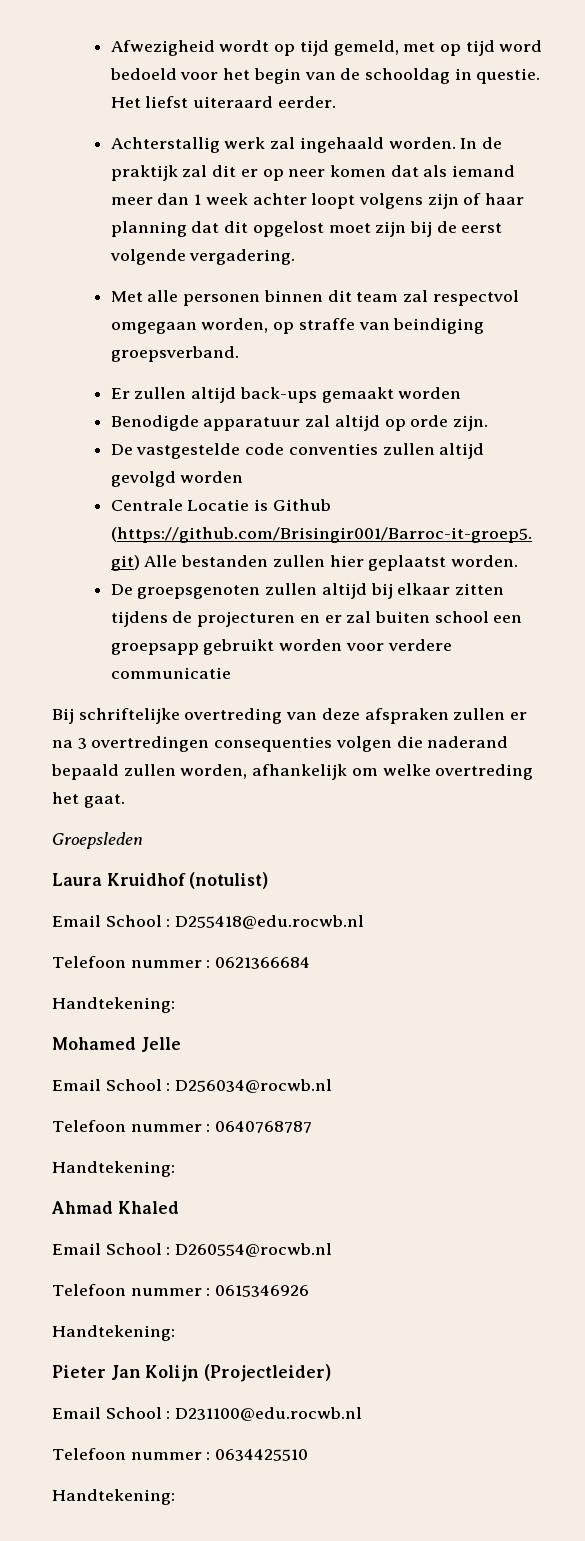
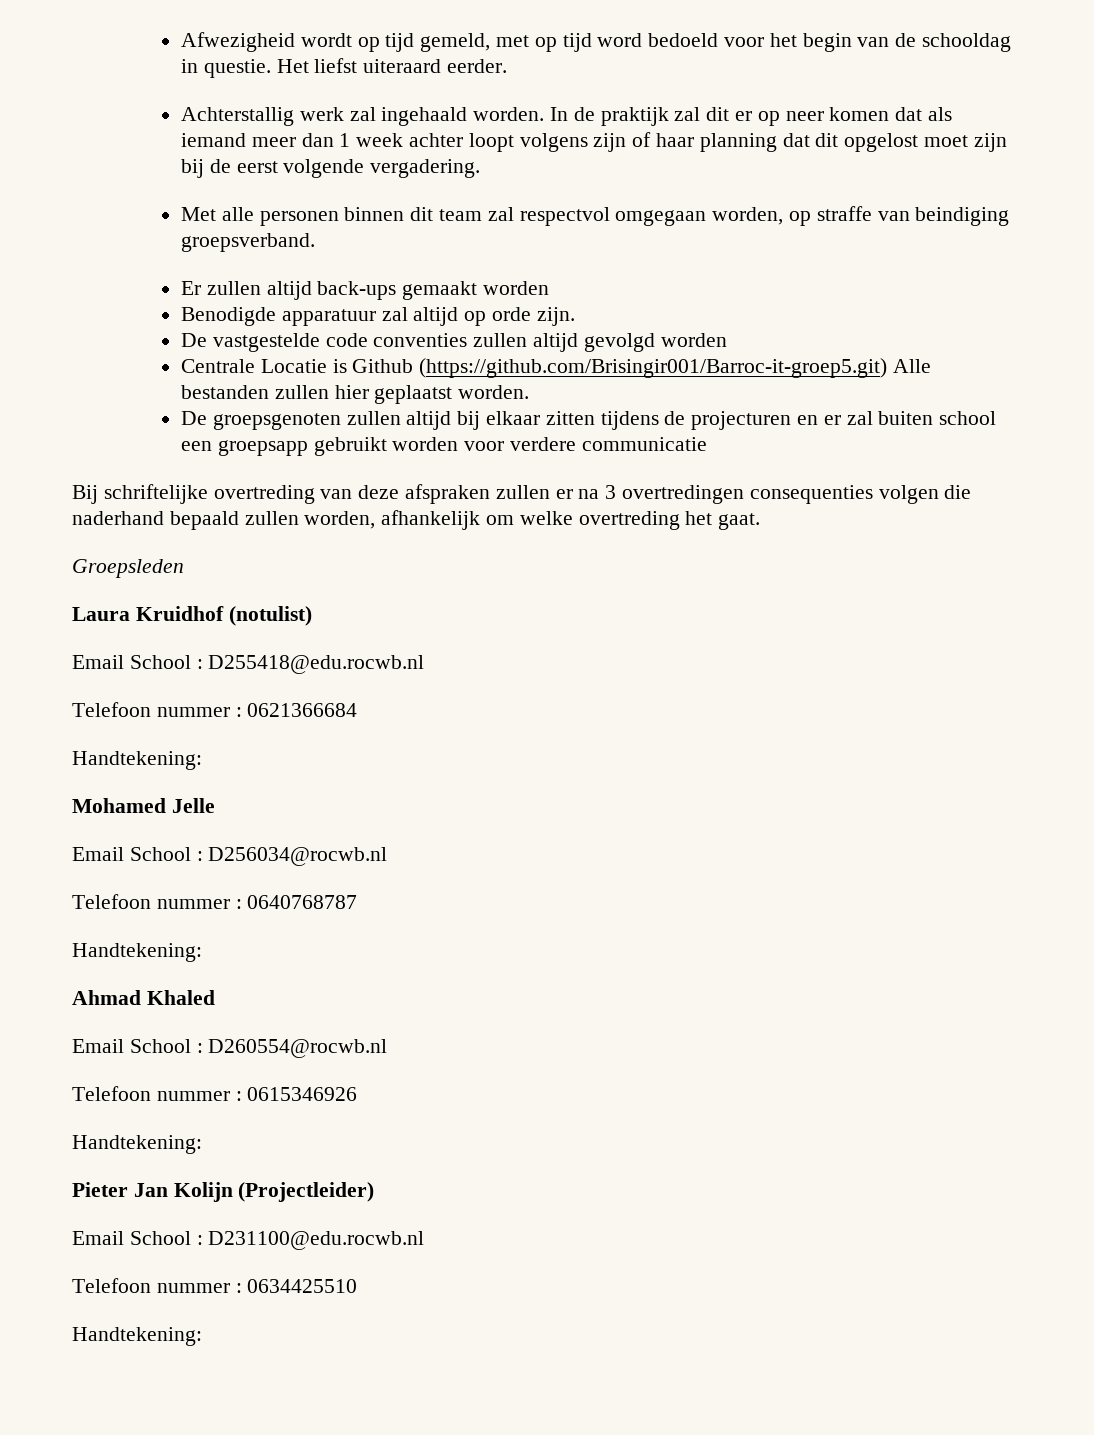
[427,736,509,748] naderand -> [72,511,164,525] naderhand

